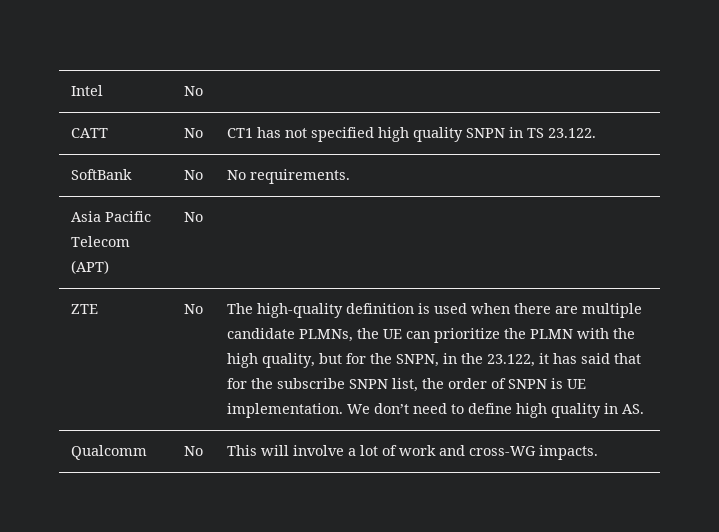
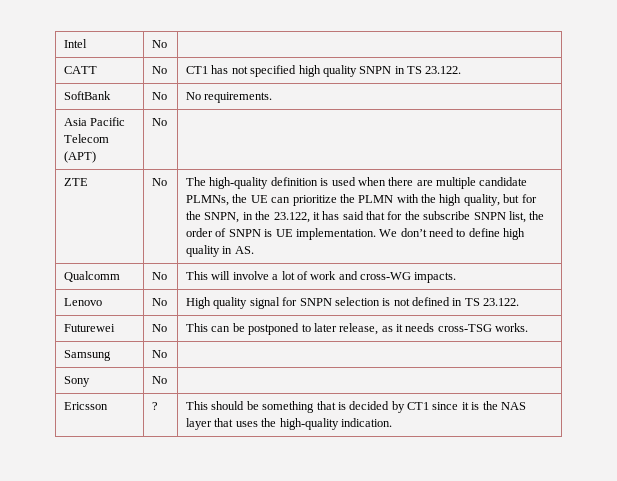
(598, 452) none -> [64,298,103,306] [152,298,168,306] [186,297,520,309] [64,324,116,332] [152,324,168,332] [186,323,529,335] [64,350,112,361] [152,350,168,358] [64,376,91,387] [152,376,168,384] [64,402,109,410] [152,402,159,410] [186,401,526,413] [186,418,392,430] // Lenovo | No | High quality signal for SNPN selection is not defined in TS 23.122. // Futurewei | No | This can be postponed to later release, as it needs cross-TSG works. // Samsung | No | // Sony | No | // Ericsson | ? | This should be something that is decided by CT1 since it is the NAS layer that uses the high-quality indication.

